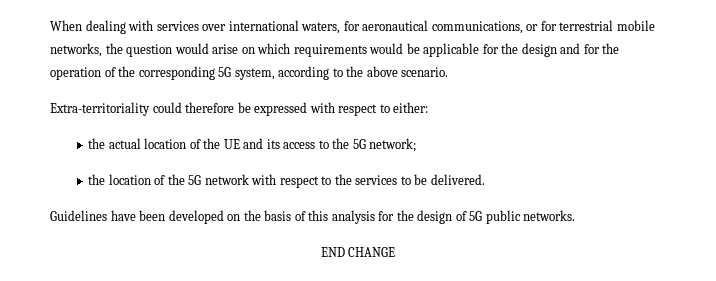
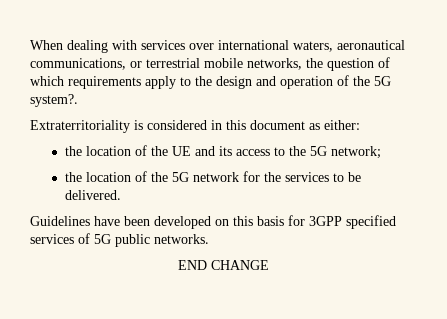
[343,21,360,31] for -> (333, 46) none
[540,21,557,31] for -> (142, 64) none
[174,43,499,57] would arise on which requirements would be applicable for -> [378,57,390,68] [30,76,191,89] of which requirements apply to
[583,43,620,54] for the -> (276, 81) none
[138,66,449,80] [50,102,390,116] corresponding 5G system, according to the above scenario. // Extra-territoriality could therefore be expressed with respect to -> [374,76,391,86] [30,94,78,107] [30,120,320,133] 5G system?. // Extraterritoriality is considered in this document as
[108,138,141,149] actual -> (82, 151) none
[251,174,332,188] with respect to -> [242,171,260,182] for
[243,210,453,224] the basis of this analysis for the design -> [233,215,396,229] [30,234,74,244] this basis for 3GPP specified services

